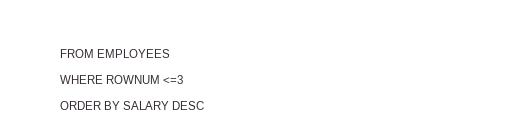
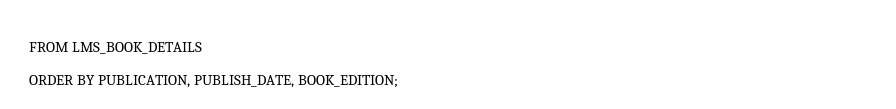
[97,49,171,58] [60,75,184,84] EMPLOYEES // WHERE ROWNUM <=3 -> [71,42,202,54] LMS_BOOK_DETAILS
[123,101,205,110] SALARY DESC -> [97,75,398,88] PUBLICATION, PUBLISH_DATE, BOOK_EDITION;

